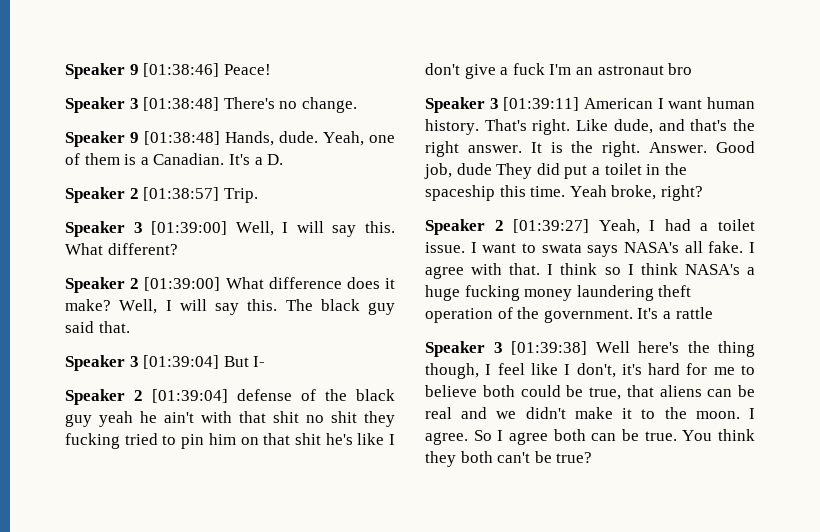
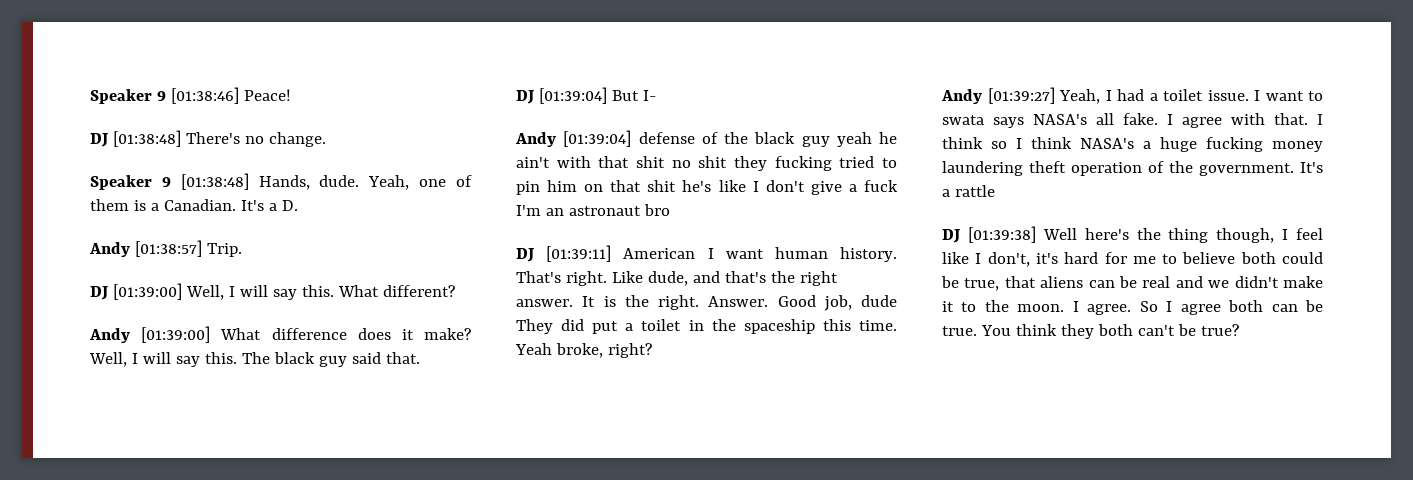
[65,97,139,113] Speaker 3 -> [90,133,108,147] DJ
[65,187,139,203] Speaker 2 -> [89,242,130,257] Andy
[65,221,143,237] Speaker 3 -> [90,286,108,300] DJ
[65,277,140,293] Speaker 2 -> [89,328,130,343] Andy
[65,355,139,371] Speaker 3 -> [516,90,534,104] DJ
[65,389,143,405] Speaker 2 -> [515,132,556,147] Andy
[425,97,499,113] Speaker 3 -> [516,248,534,262] DJ
[425,219,504,235] Speaker 2 -> [941,89,982,104] Andy
[425,341,503,357] Speaker 3 -> [942,229,960,243] DJ

